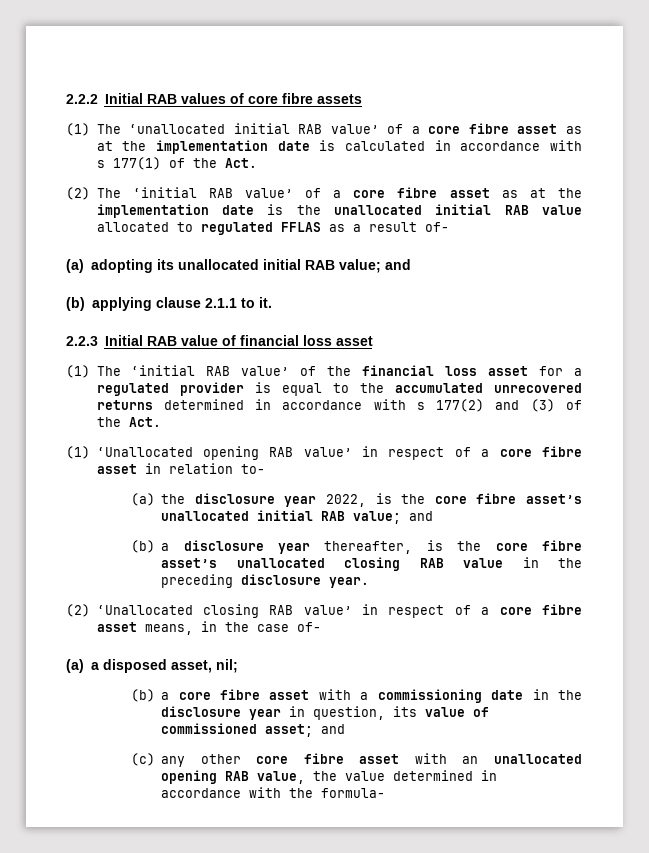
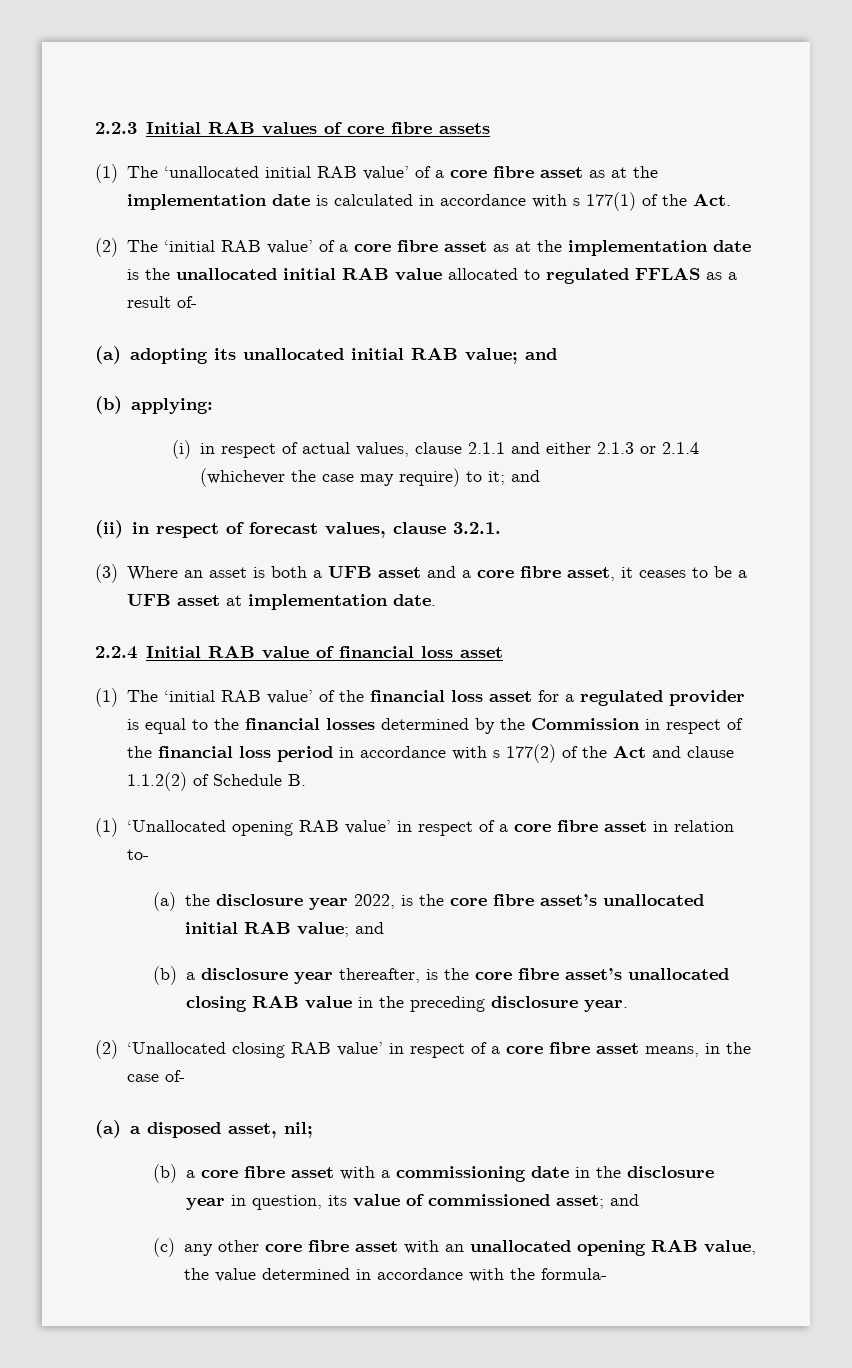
[66,94,98,104] 2.2.2 -> [95,122,137,134] 2.2.3
[91,297,272,311] [66,336,98,346] applying clause 2.1.1 to it. // 2.2.3 -> [130,398,213,414] [172,440,700,459] [200,468,541,487] [95,520,501,538] [95,564,747,583] [126,594,436,610] [95,646,137,659] applying: // (i) in respect of actual values, clause 2.1.1 and either 2.1.3 or 2.1.4 (whichever the case may require) to it; and // (ii) in respect of forecast values, clause 3.2.1. // (3) Where an asset is both a UFB asset and a core fibre asset, it ceases to be a UFB asset at implementation date. // 2.2.4
[394,383,582,393] [96,399,244,410] accumulated unrecovered returns determined -> [244,718,743,734] [126,746,333,762] financial losses determined by the Commission in respect of the financial loss period
[495,399,582,412] [96,417,161,427] and (3) of the Act. -> [561,745,734,758] [126,772,306,791] of the Act and clause 1.1.2(2) of Schedule B.

